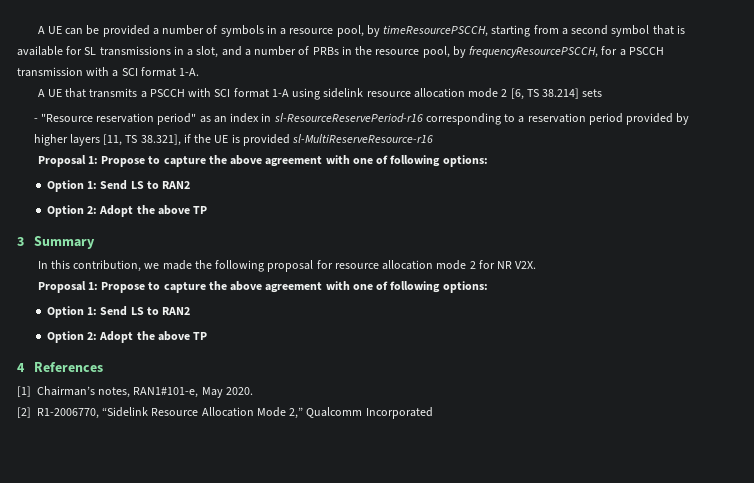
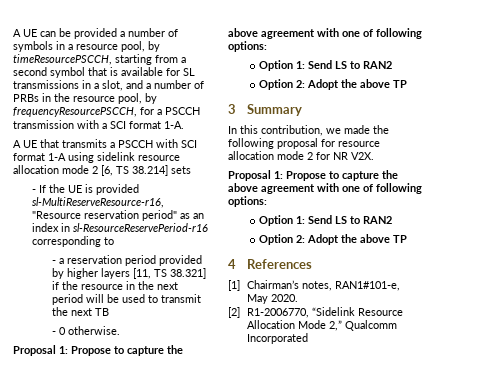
(38, 120) none -> [39,184,140,195] [32,197,165,208] If the UE is provided sl-MultiReserveResource-r16,
(516, 118) none -> [51,260,56,264] // -
[140,134,181,146] 38.321], -> [169,268,206,279] 38.321]
[214,134,434,146] UE is provided sl-MultiReserveResource-r16 -> [80,281,178,290] [51,294,201,305] [51,307,109,316] [51,326,120,335] resource in the next period will be used to transmit the next TB // - 0 otherwise.

